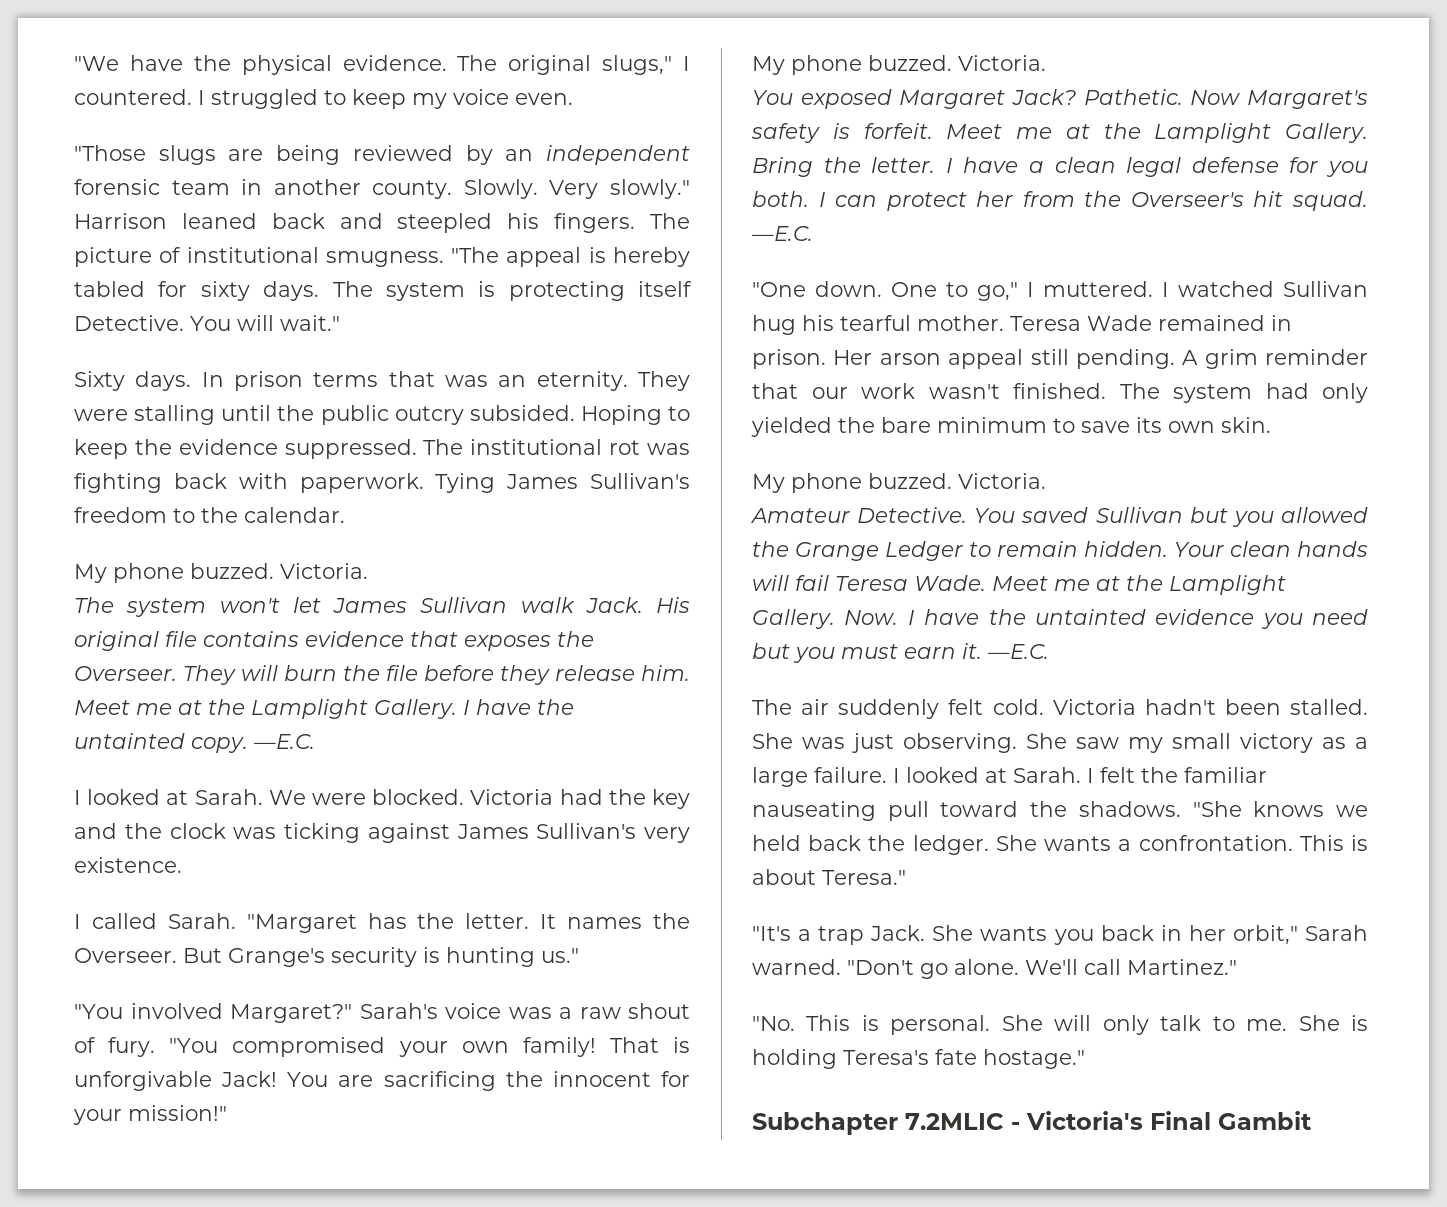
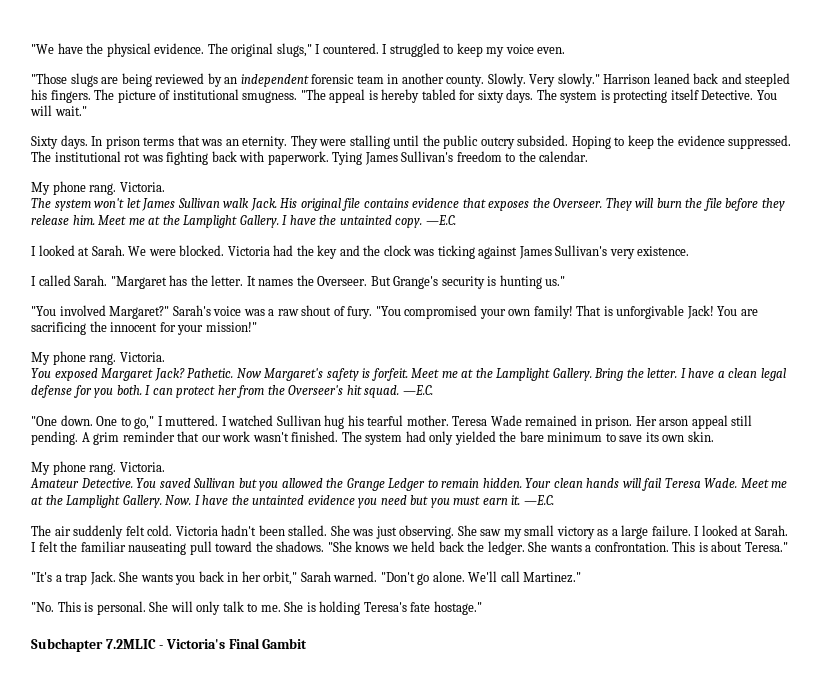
[190,563,274,579] buzzed. -> [89,183,117,195] rang.
[868,55,952,71] buzzed. -> [89,353,117,365] rang.
[868,473,952,489] buzzed. -> [89,463,117,475] rang.

